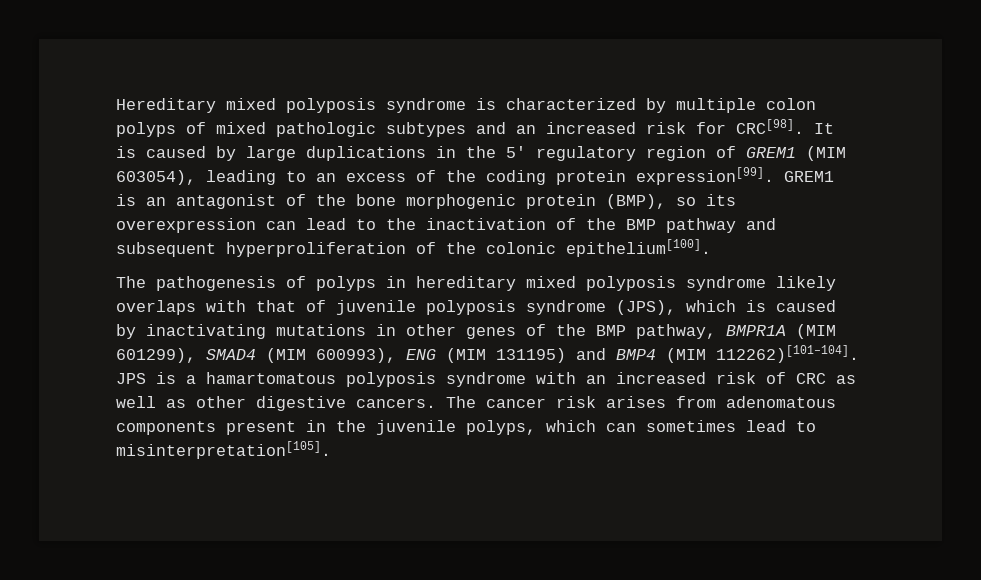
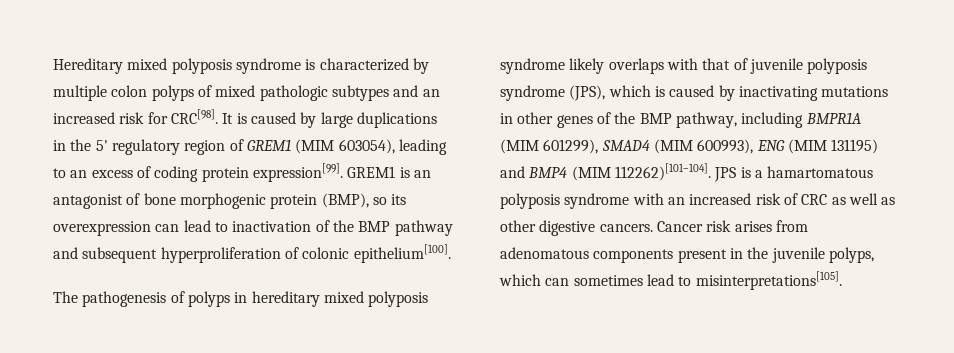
[446,170,476,182] the -> (151, 172) none
[316,194,346,206] the -> (141, 199) none
[386,218,416,230] the -> (228, 227) none
[446,242,476,254] the -> (299, 253) none
(716, 331) none -> [741,112,804,128] including
[446,396,546,408] The cancer -> [656,221,703,232] Cancer
[116,441,331,459] misinterpretation[105]. -> [695,271,842,290] misinterpretations[105].

